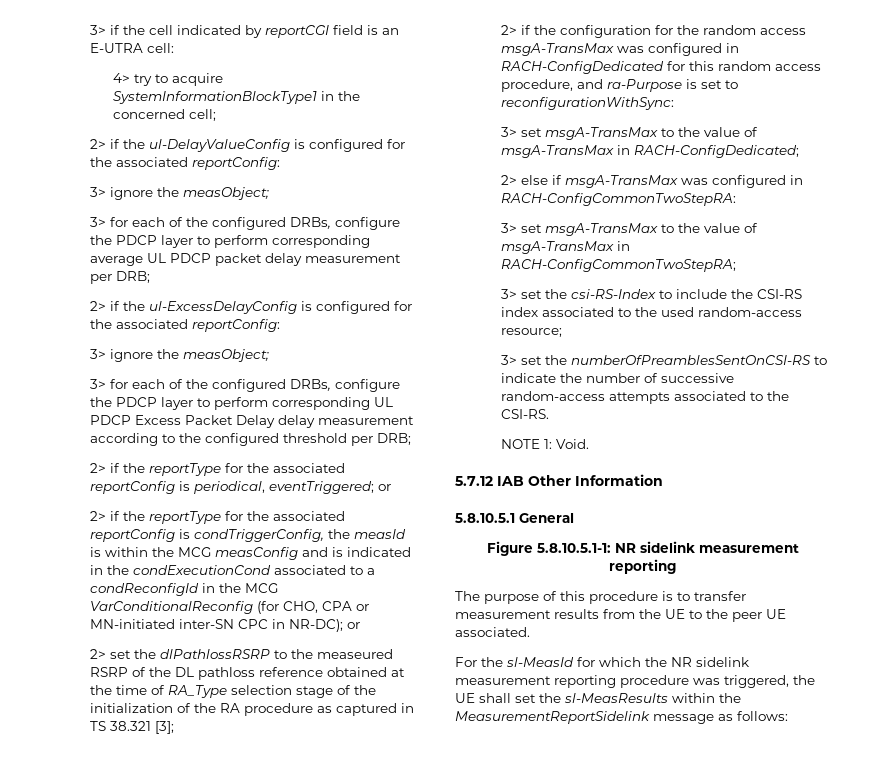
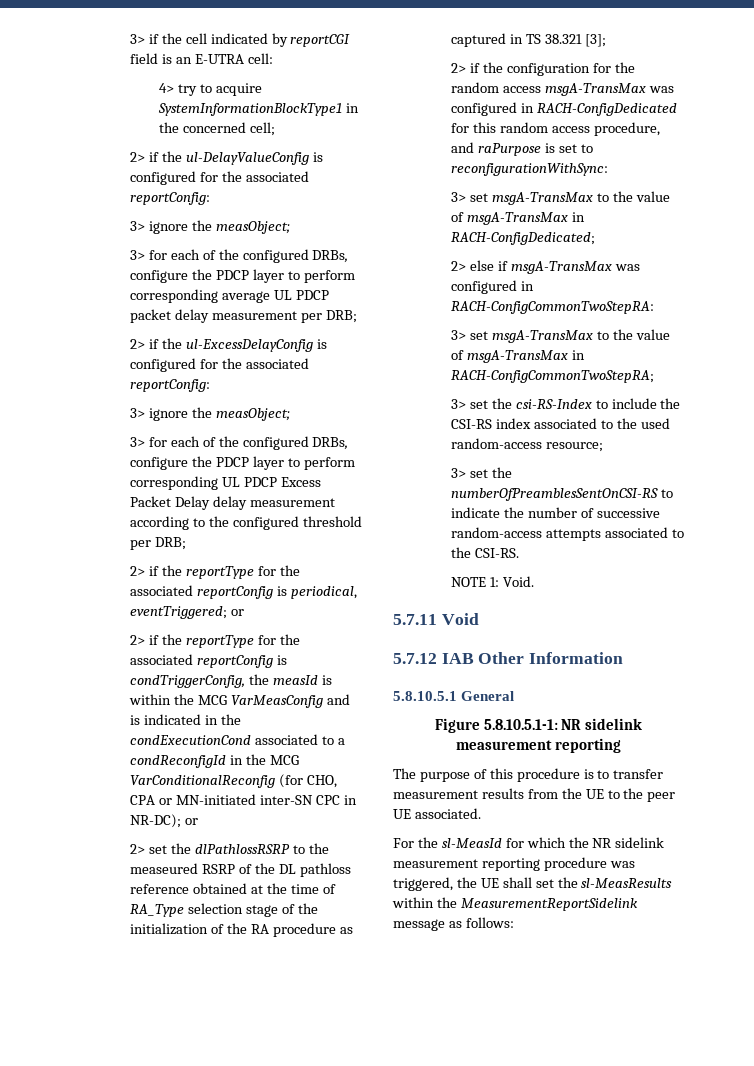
[215,547,299,560] measConfig -> [230,695,323,708] VarMeasConfig
[607,79,683,92] ra-Purpose -> [477,143,541,156] raPurpose
(590, 444) none -> [393,613,479,625] // 5.7.11 Void

